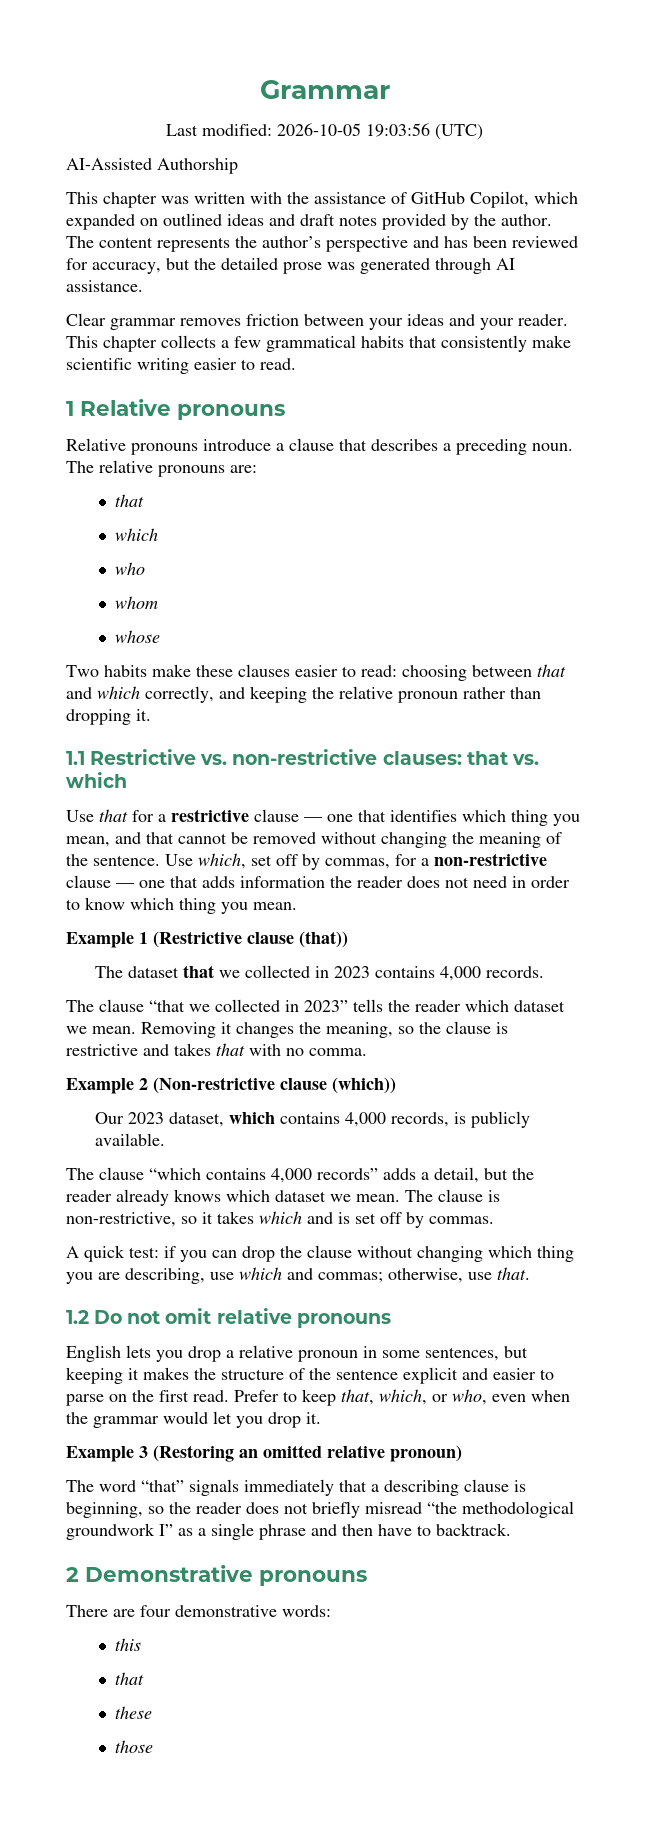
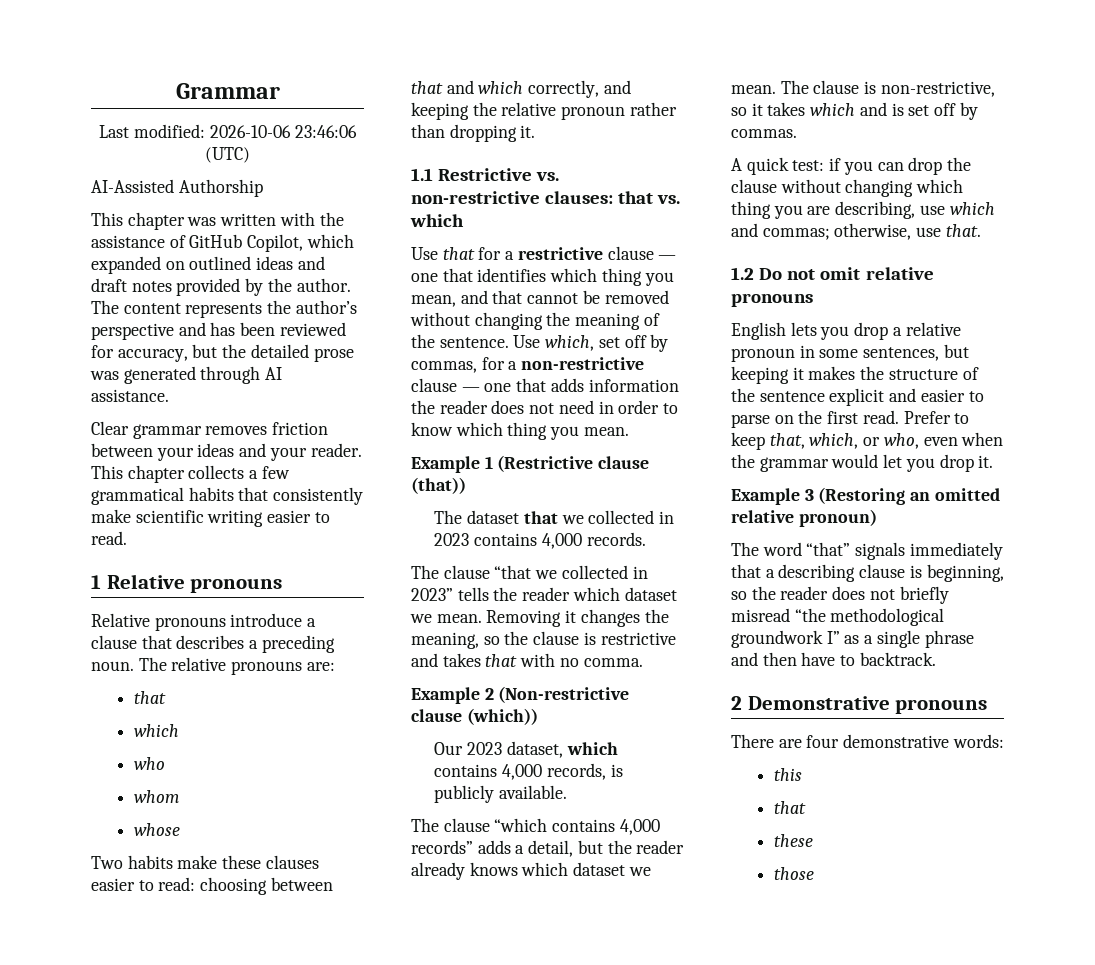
[277,123,430,137] 2026-10-05 19:03:56 -> [209,125,357,138] 2026-10-06 23:46:06

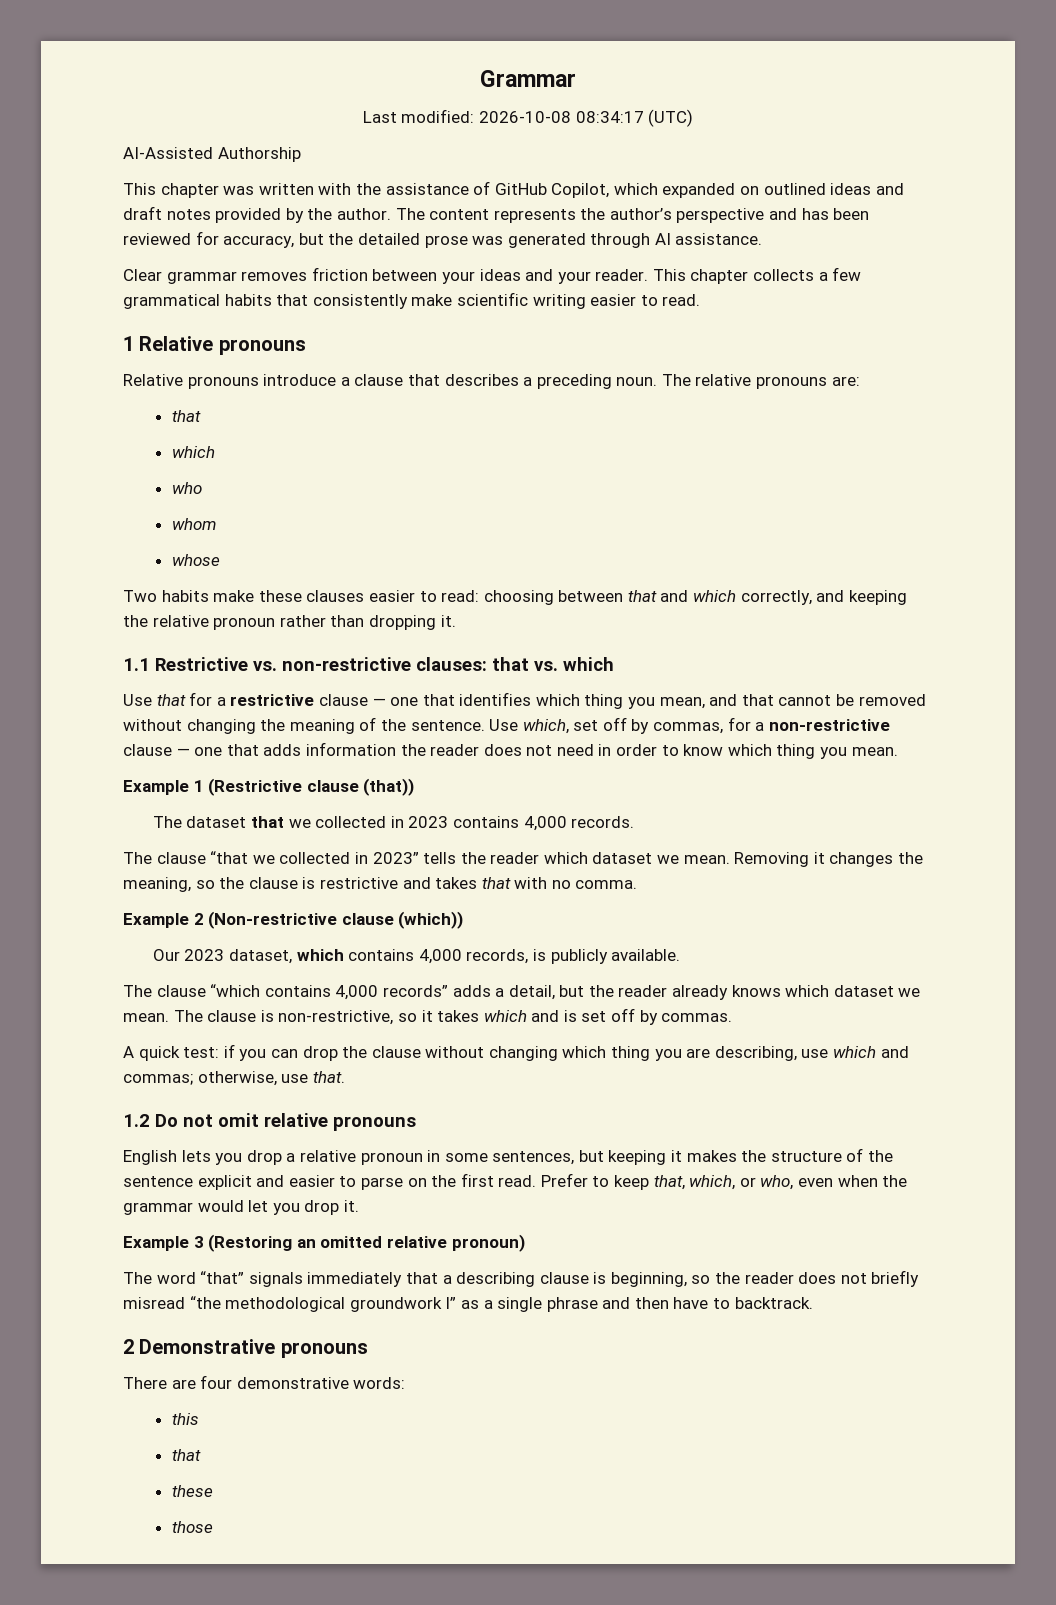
[209,125,357,138] 2026-10-06 23:46:06 -> [478,111,644,123] 2026-10-08 08:34:17

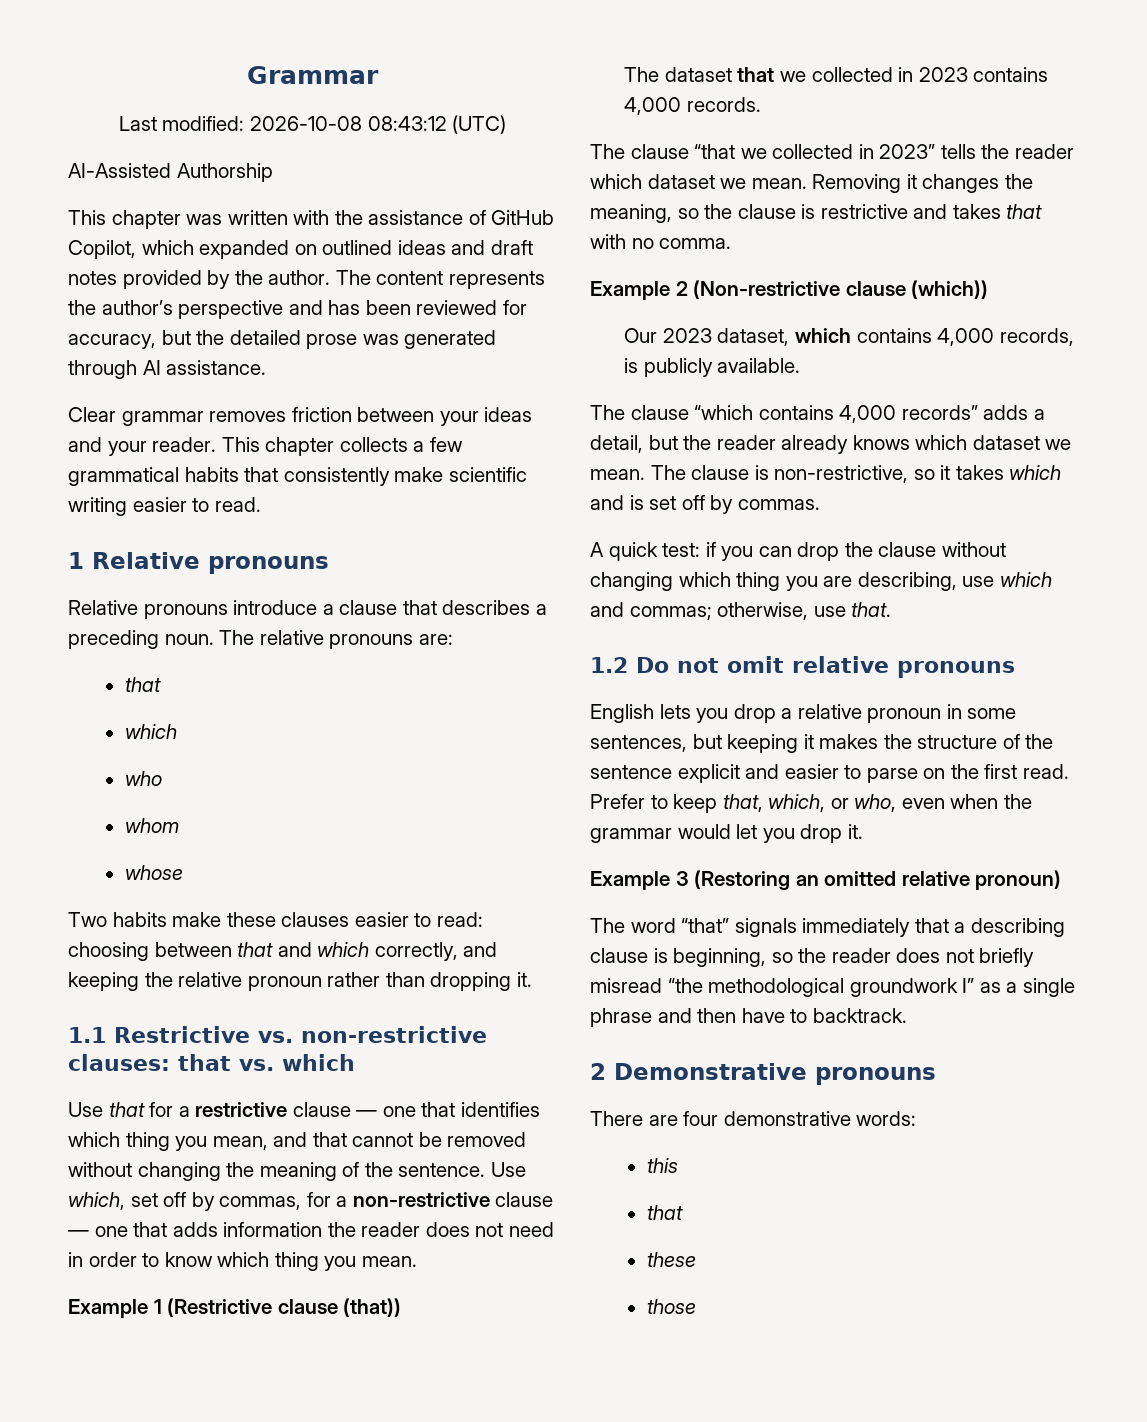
[575,111,644,123] 08:34:17 -> [367,116,447,131] 08:43:12

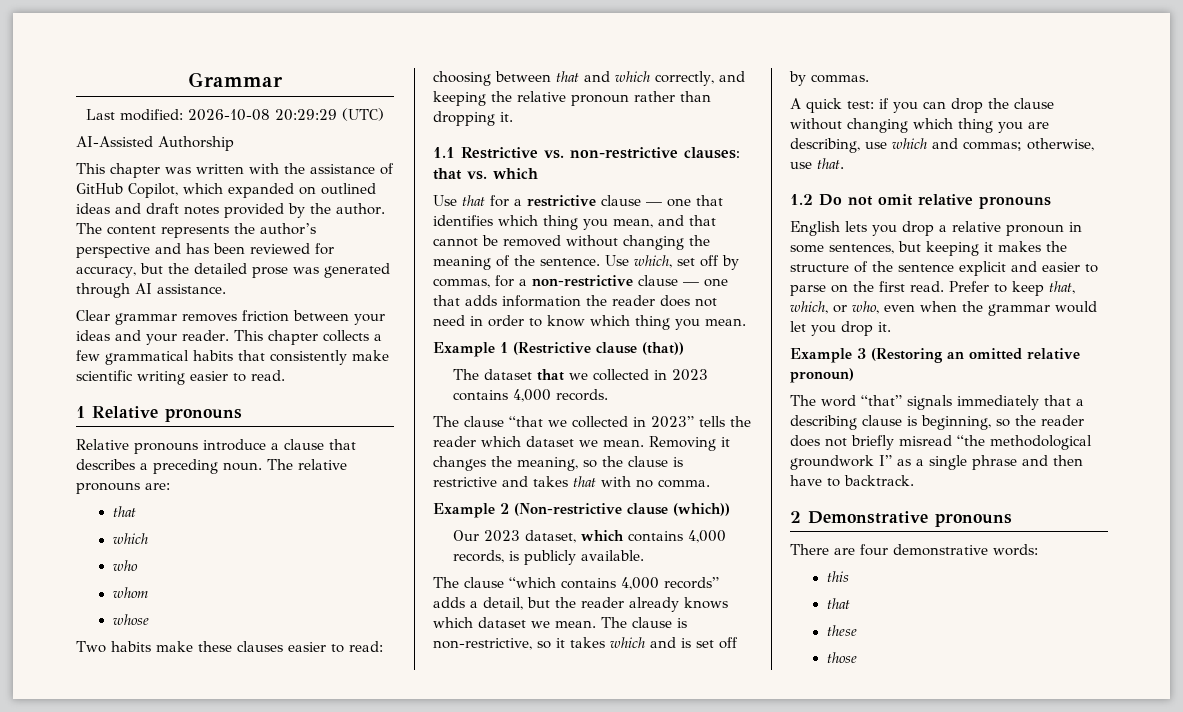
[367,116,447,131] 08:43:12 -> [275,109,337,121] 20:29:29

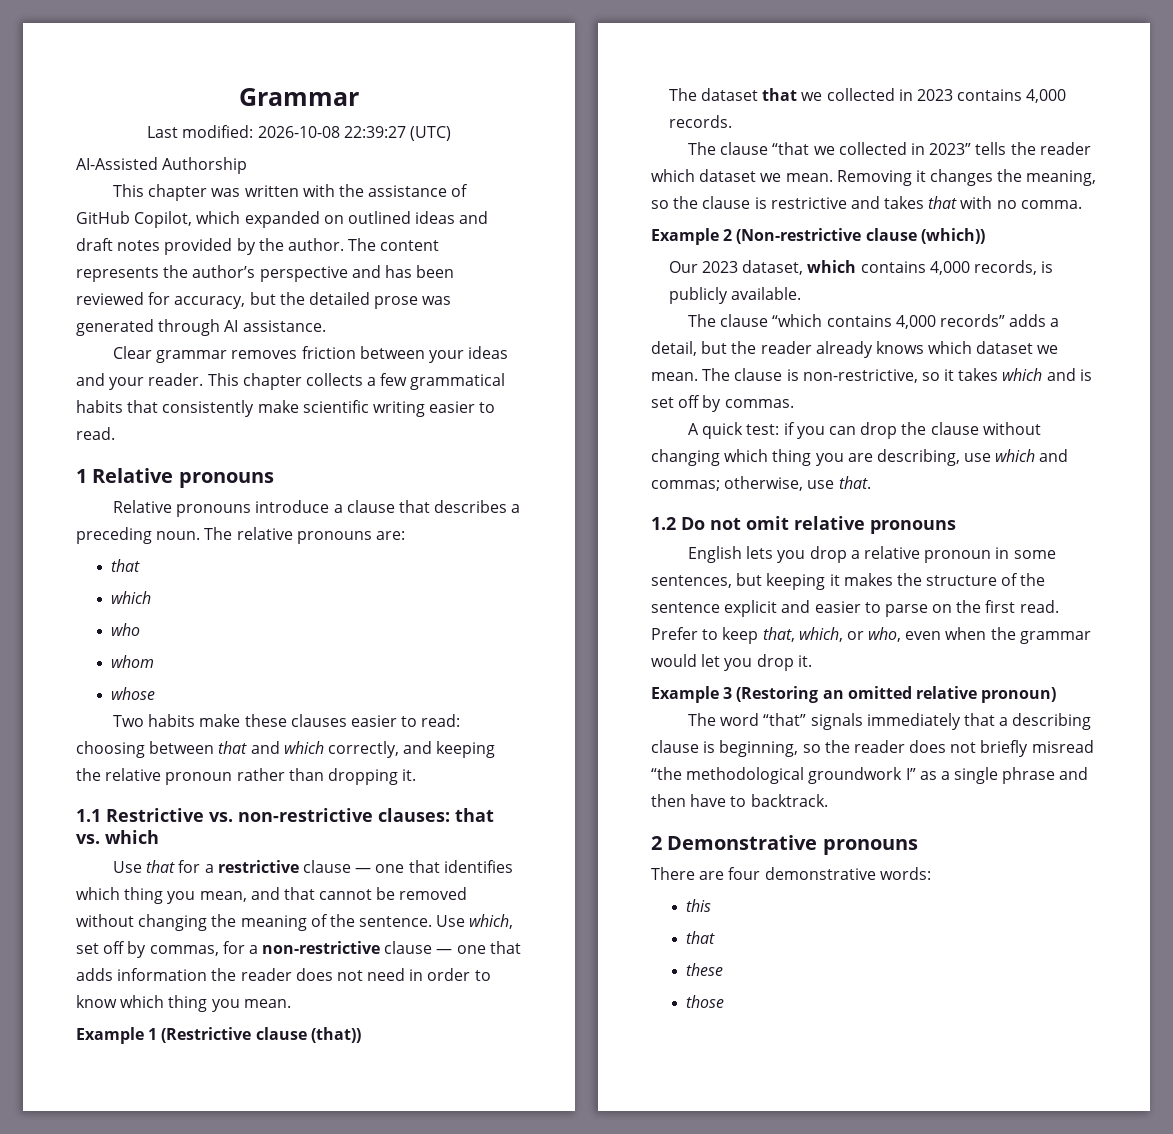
[275,109,337,121] 20:29:29 -> [343,126,406,138] 22:39:27

